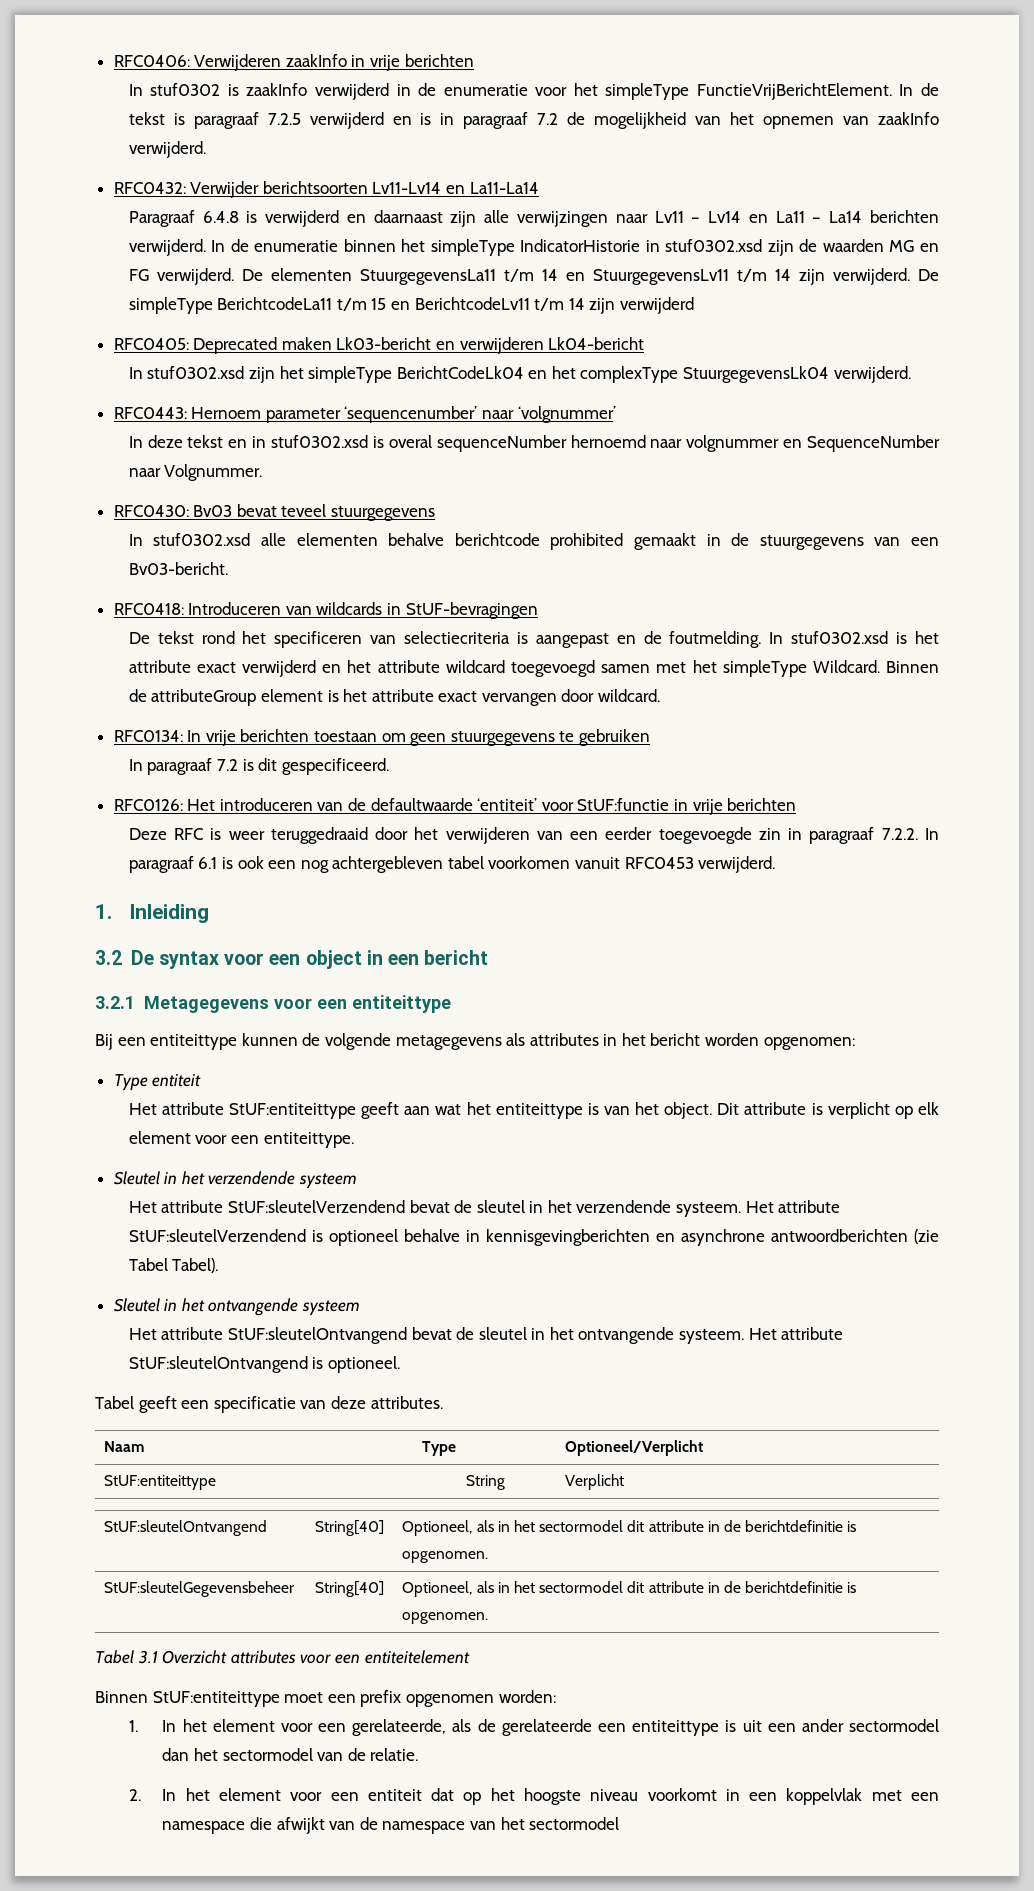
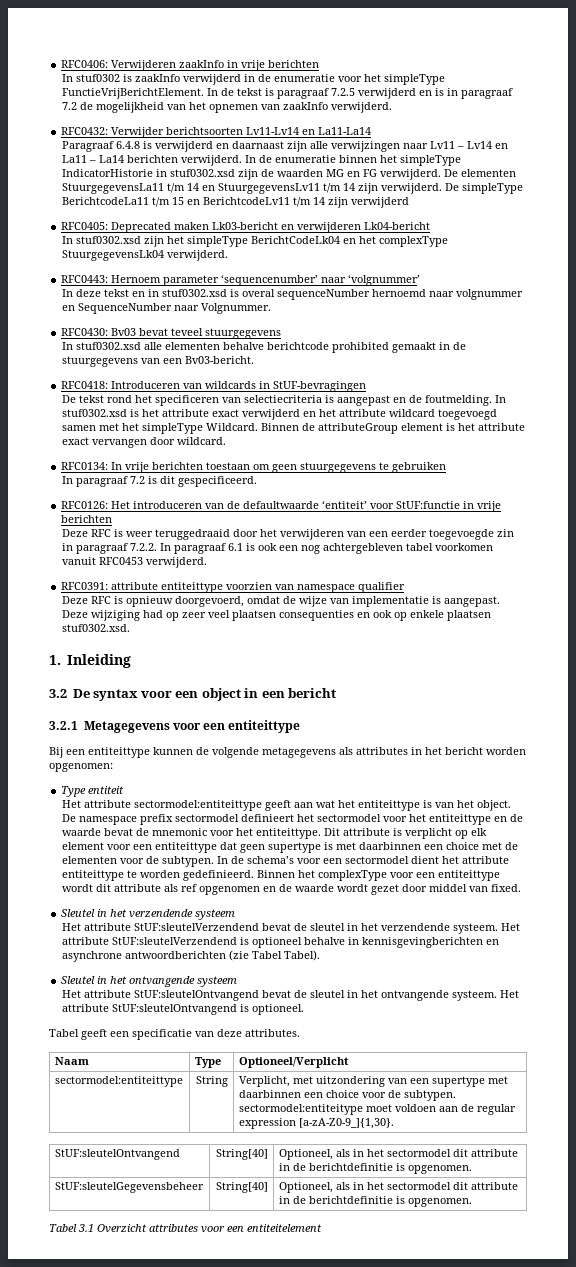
(776, 864) none -> [61,582,406,593] [62,596,501,607] [62,610,492,621] [62,624,131,632] // RFC0391: attribute entiteittype voorzien van namespace qualifier // Deze RFC is opnieuw doorgevoerd, omdat de wijze van implementatie is aangepast. Deze wijziging had op zeer veel plaatsen consequenties en ook op enkele plaatsen stuf0302.xsd.
[229,1103,357,1119] StUF:entiteittype -> [134,800,263,811] sectormodel:entiteittype
(713, 1110) none -> [62,814,524,825] [62,828,322,839] De namespace prefix sectormodel definieert het sectormodel voor het entiteittype en de waarde bevat de mnemonic voor het entiteittype.
[263,1132,354,1148] entiteittype. -> [155,842,519,853] [62,856,510,867] [62,870,501,881] [62,884,522,895] entiteittype dat geen supertype is met daarbinnen een choice met de elementen voor de subtypen. In de schema’s voor een sectormodel dient het attribute entiteittype te worden gedefinieerd. Binnen het complexType voor een entiteittype wordt dit attribute als ref opgenomen en de waarde wordt gezet door middel van fixed.
[104,1475,217,1490] StUF:entiteittype -> [54,1076,183,1087] sectormodel:entiteittype
[565,1474,625,1490] Verplicht -> [238,1076,508,1087] [238,1090,456,1101] [238,1104,516,1115] [238,1118,394,1129] Verplicht, met uitzondering van een supertype met daarbinnen een choice voor de subtypen. sectormodel:entiteitype moet voldoen aan de regular expression [a-zA-Z0-9_]{1,30}.
[95,1690,556,1707] [128,1719,939,1736] [162,1748,419,1761] [128,1788,940,1805] [162,1817,620,1834] // Binnen StUF:entiteittype moet een prefix opgenomen worden: // 1. In het element voor een gerelateerde, als de gerelateerde een entiteittype is uit een ander sectormodel dan het sectormodel van de relatie. // 2. In het element voor een entiteit dat op het hoogste niveau voorkomt in een koppelvlak met een namespace die afwijkt van de namespace van het sectormodel -> (322, 1228) none

